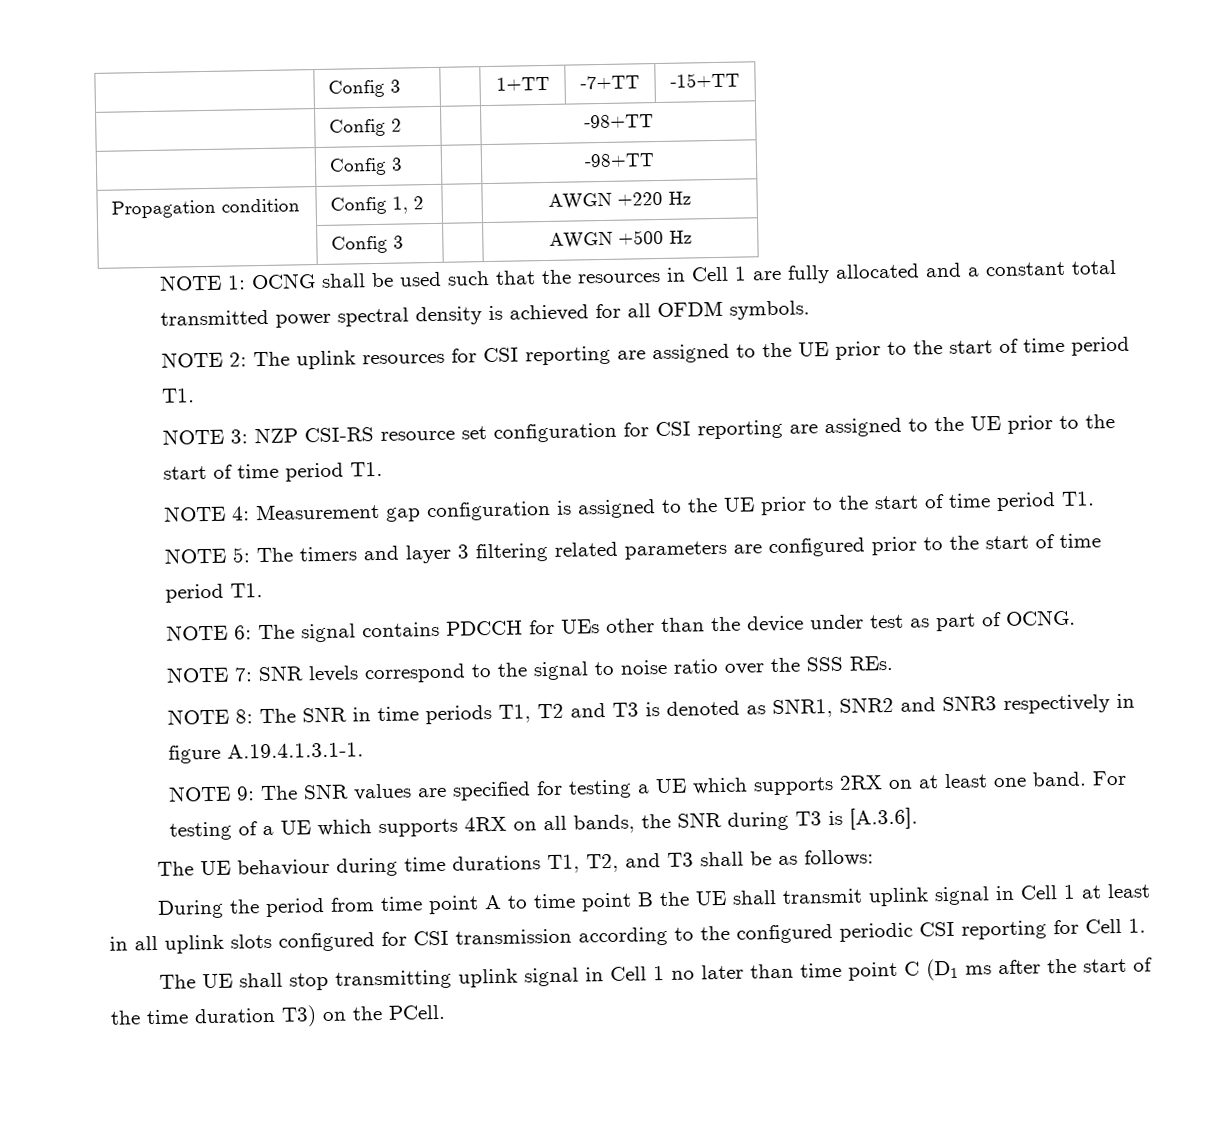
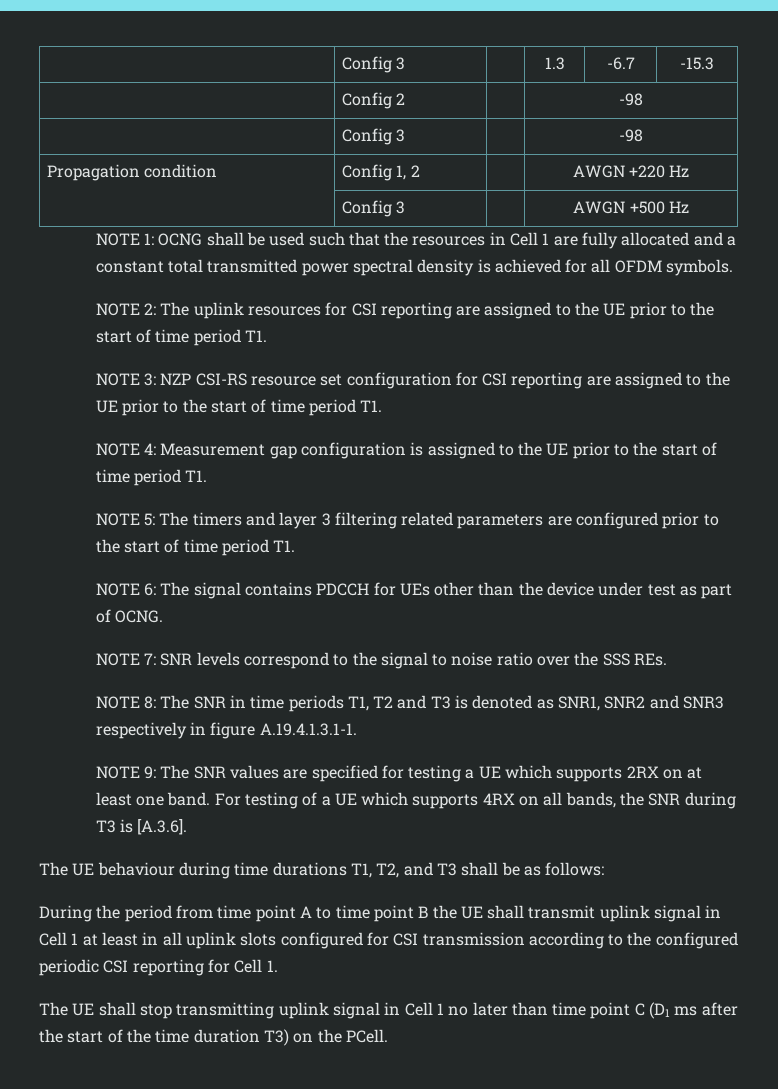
[328,79,402,98] [495,76,550,91] [580,75,640,90] [670,72,740,88] | Config 3 | | 1+TT | -7+TT | -15+TT -> [342,56,406,73] [544,57,565,70] [606,57,635,70] [680,57,714,70] | Config 3 | | 1.3 | -6.7 | -15.3
[583,114,654,129] [329,157,404,176] [583,153,655,168] -98+TT // | Config 3 | | -98+TT -> [619,93,643,106] [342,128,406,145] [619,129,643,142] -98 // | Config 3 | | -98

